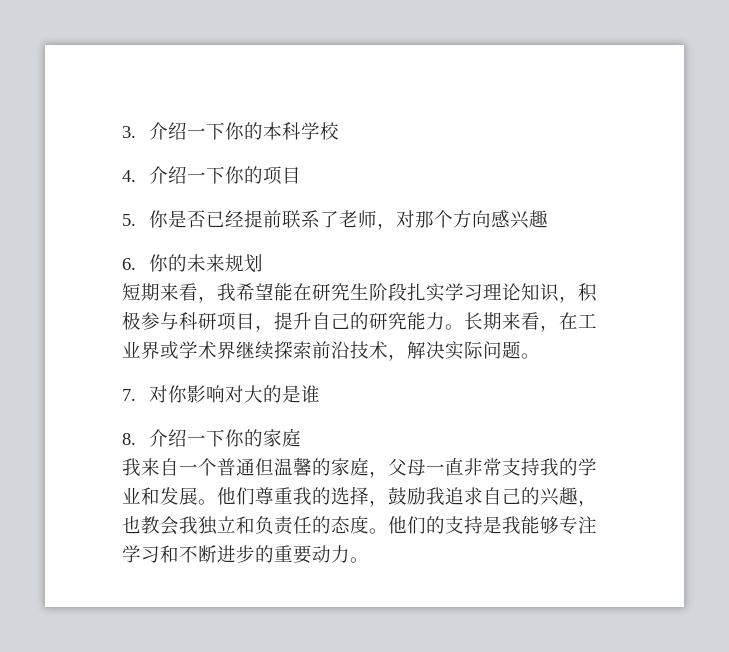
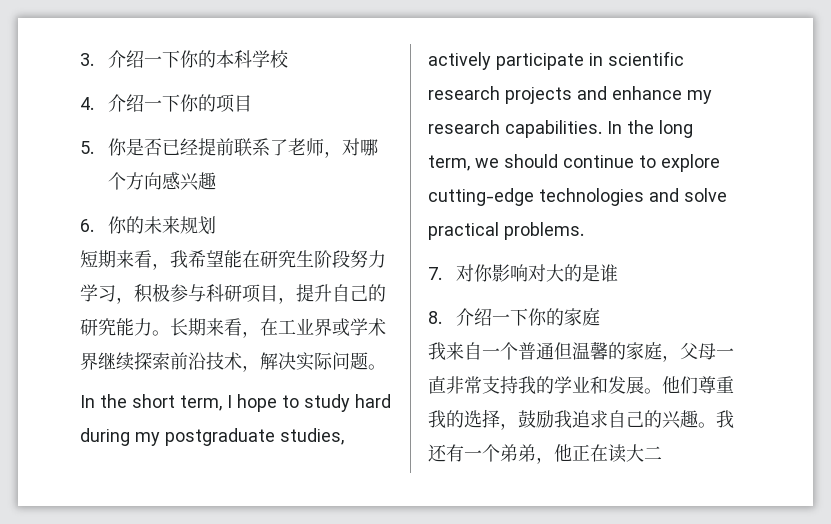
[414,211,434,228] 那 -> [359,139,378,156] 哪
[407,283,559,302] 扎实学习理论知识 -> [350,250,386,268] [80,284,116,302] 努力学习
(540, 356) none -> [80,394,391,412] [80,428,344,446] [428,51,684,70] [428,86,712,104] [428,120,693,138] [428,154,720,172] [428,188,727,206] [428,222,584,240] // In the short term, I hope to study hard during my postgraduate studies, actively participate in scientific research projects and enhance my research capabilities. In the long term, we should continue to explore cutting-edge technologies and solve practical problems.
[578,500,597,507] [122,516,597,535] [122,545,369,564] ，也教会我独立和负责任的态度。他们的支持是我能够专注学习和不断进步的重要动力。 -> [698,410,734,428] [428,444,662,464] 。我还有一个弟弟，他正在读大二

